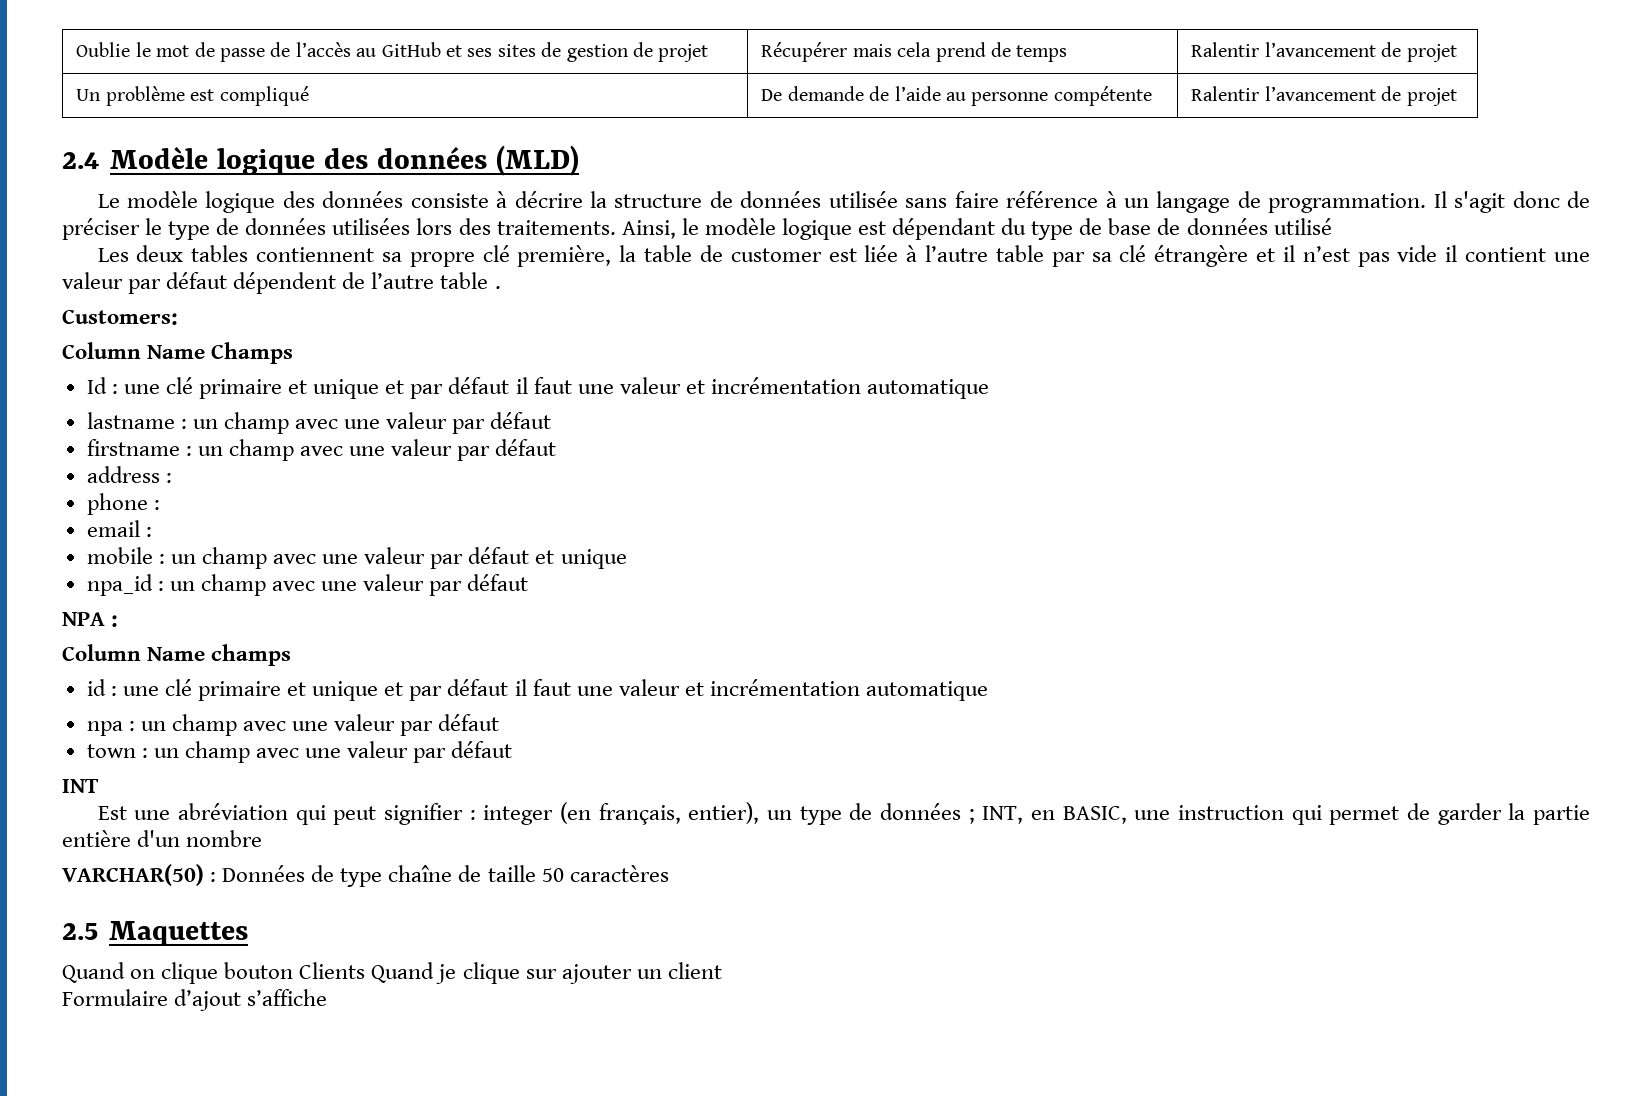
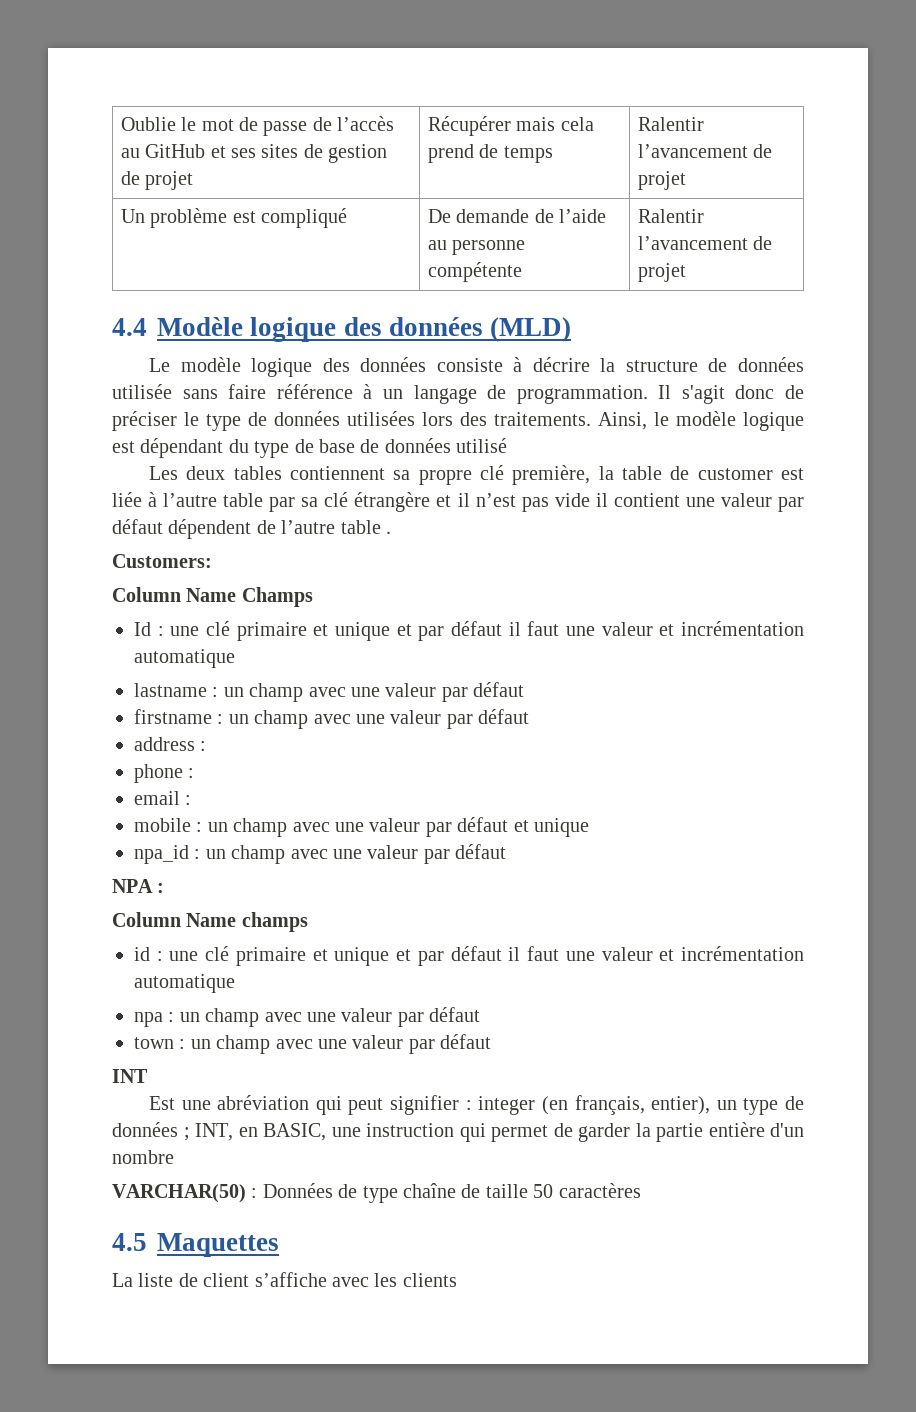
[62,152,99,169] 2.4 -> [112,318,147,336] 4.4
[62,923,98,940] 2.5 -> [112,1233,147,1251] 4.5
[62,962,722,984] [62,989,328,1011] Quand on clique bouton Clients Quand je clique sur ajouter un client // Formulaire d’ajout s’affiche -> [112,1272,457,1287] La liste de client s’affiche avec les clients

